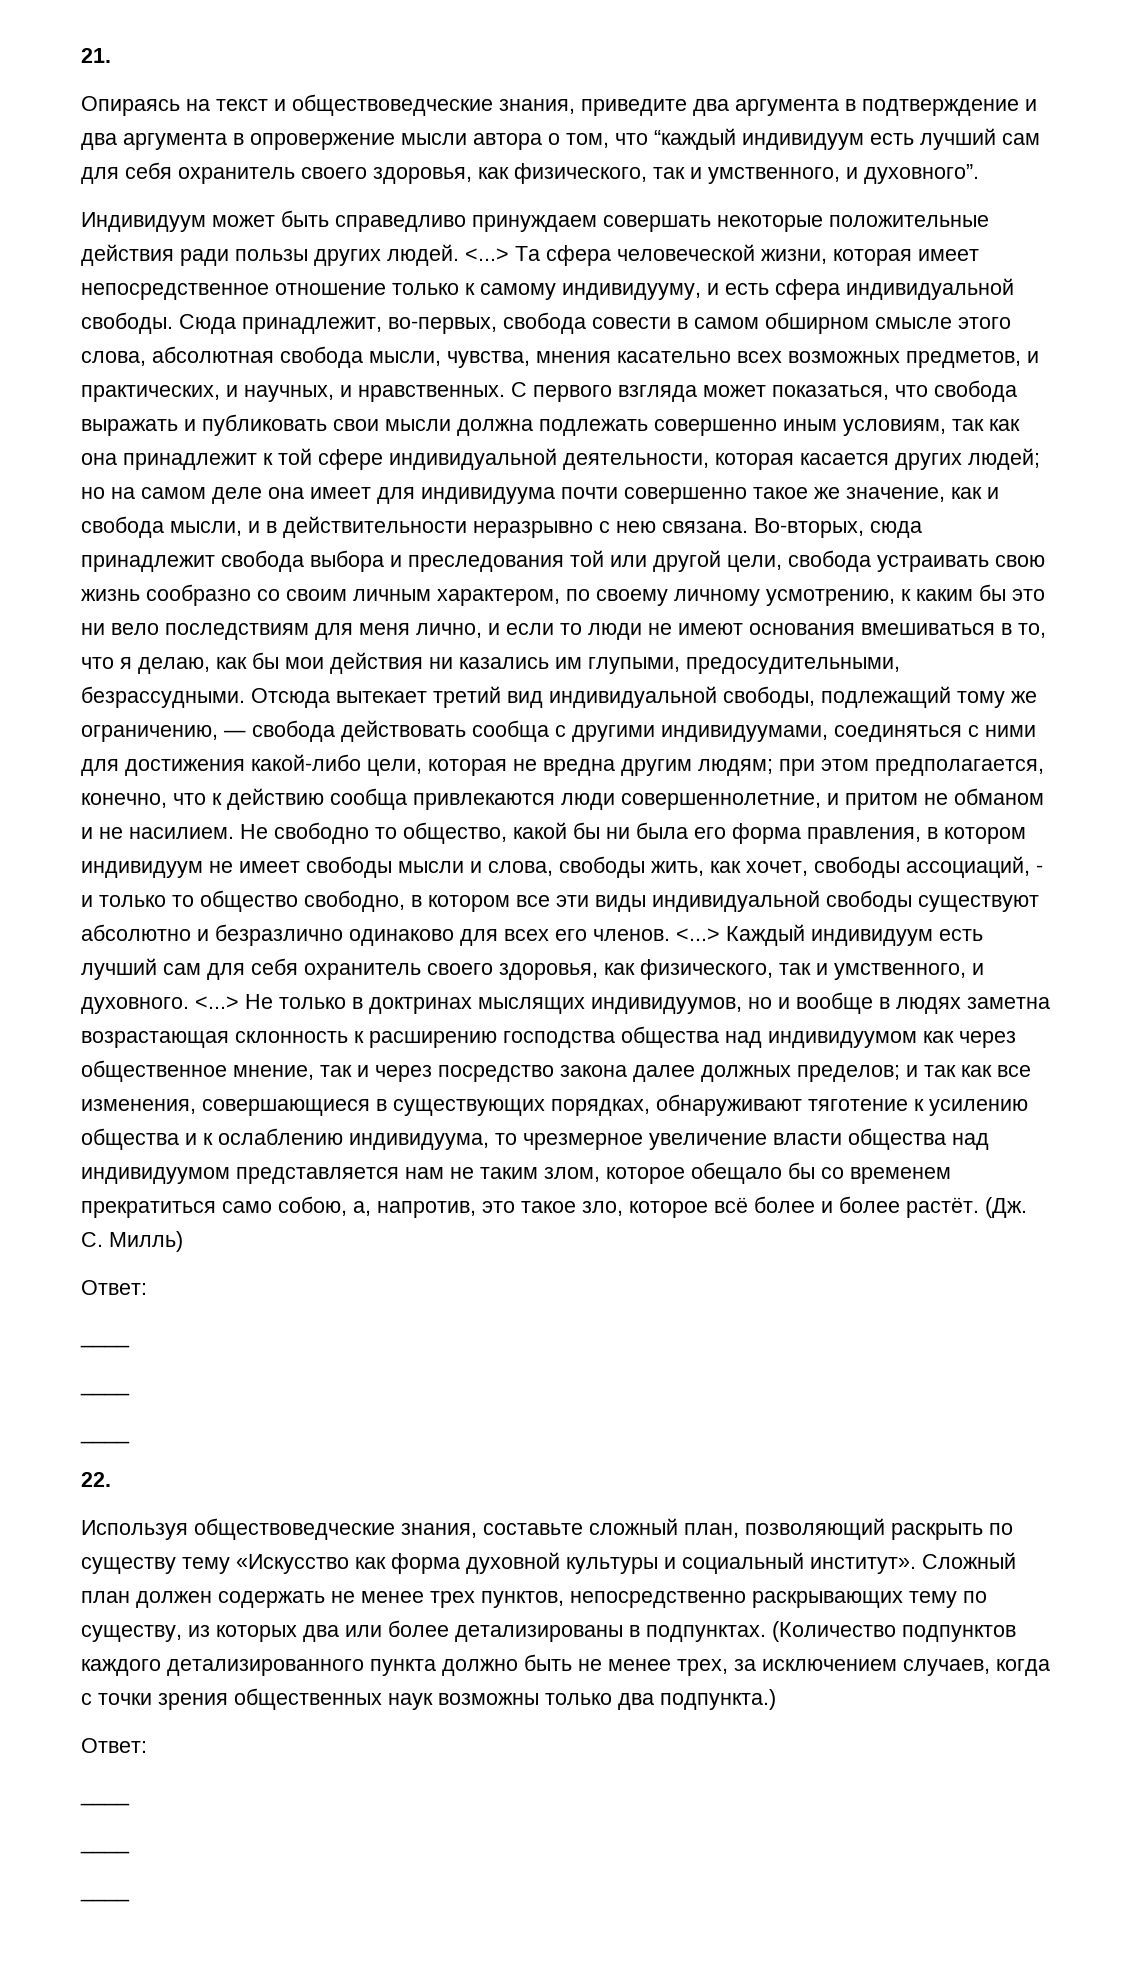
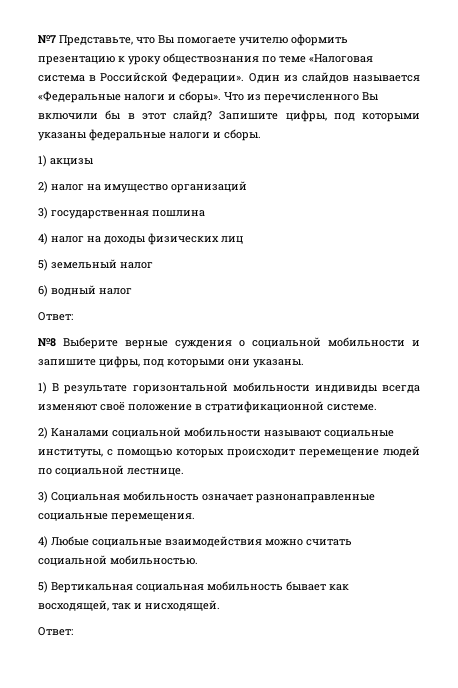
[81,48,111,63] [81,94,1037,116] [81,128,1040,150] [81,162,979,184] [81,210,989,232] [81,244,979,266] [81,278,1014,300] [81,312,1011,334] [81,346,1039,368] [81,380,1017,402] [81,414,1020,436] [81,448,1040,470] [81,487,999,504] [81,516,922,538] [81,550,1045,572] [81,584,1045,606] [81,623,1046,640] [81,652,900,674] [81,686,1037,708] [81,720,1036,742] [81,754,1044,776] [81,788,1044,810] [81,822,1026,844] [81,856,1043,878] [81,890,1039,912] [81,924,983,946] [81,958,984,980] [81,992,1050,1014] [81,1026,1016,1048] [81,1060,1031,1082] [81,1094,1028,1116] [81,1128,989,1150] [81,1162,951,1184] [81,1196,1027,1218] [81,1231,183,1252] [81,1280,147,1295] [80,1343,130,1348] [80,1391,130,1396] [80,1439,130,1444] [81,1472,111,1487] [81,1518,1013,1540] [81,1552,1016,1574] [81,1591,987,1608] [81,1620,1016,1642] [81,1654,1050,1676] [81,1688,776,1710] [81,1738,147,1753] [80,1801,130,1806] [80,1849,130,1854] [80,1897,130,1902] 21. // Опираясь на текст и обществоведческие знания, приведите два аргумента в подтверждение и два аргумента в опровержение мысли автора о том, что “каждый индивидуум есть лучший сам для себя охранитель своего здоровья, как физического, так и умственного, и духовного”. // Индивидуум может быть справедливо принуждаем совершать некоторые положительные действия ради пользы других людей. <...> Та сфера человеческой жизни, которая имеет непосредственное отношение только к самому индивидууму, и есть сфера индивидуальной свободы. Сюда принадлежит, во-первых, свобода совести в самом обширном смысле этого слова, абсолютная свобода мысли, чувства, мнения касательно всех возможных предметов, и практических, и научных, и нравственных. С первого взгляда может показаться, что свобода выражать и публиковать свои мысли должна подлежать совершенно иным условиям, так как она принадлежит к той сфере индивидуальной деятельности, которая касается других людей; но на самом деле она имеет для индивидуума почти совершенно такое же значение, как и свобода мысли, и в действительности неразрывно с нею связана. Во-вторых, сюда принадлежит свобода выбора и преследования той или другой цели, свобода устраивать свою жизнь сообразно со своим личным характером, по своему личному усмотрению, к каким бы это ни вело последствиям для меня лично, и если то люди не имеют основания вмешиваться в то, что я делаю, как бы мои действия ни казались им глупыми, предосудительными, безрассудными. Отсюда вытекает третий вид индивидуальной свободы, подлежащий тому же ограничению, — свобода действовать сообща с другими индивидуумами, соединяться с ними для достижения какой-либо цели, которая не вредна другим людям; при этом предполагается, конечно, что к действию сообща привлекаются люди совершеннолетние, и притом не обманом и не насилием. Не свободно то общество, какой бы ни была его форма правления, в котором индивидуум не имеет свободы мысли и слова, свободы жить, как хочет, свободы ассоциаций, - и только то общество свободно, в котором все эти виды индивидуальной свободы существуют абсолютно и безразлично одинаково для всех его членов. <...> Каждый индивидуум есть лучший сам для себя охранитель своего здоровья, как физического, так и умственного, и духовного. <...> Не только в доктринах мыслящих индивидуумов, но и вообще в людях заметна возрастающая склонность к расширению господства общества над индивидуумом как через общественное мнение, так и через посредство закона далее должных пределов; и так как все изменения, совершающиеся в существующих порядках, обнаруживают тяготение к усилению общества и к ослаблению индивидуума, то чрезмерное увеличение власти общества над индивидуумом представляется нам не таким злом, которое обещало бы со временем прекратиться само собою, а, напротив, это такое зло, которое всё более и более растёт. (Дж. С. Милль) // Ответ: // ____ // ____ // ____ // 22. // Используя обществоведческие знания, составьте сложный план, позволяющий раскрыть по существу тему «Искусство как форма духовной культуры и социальный институт». Сложный план должен содержать не менее трех пунктов, непосредственно раскрывающих тему по существу, из которых два или более детализированы в подпунктах. (Количество подпунктов каждого детализированного пункта должно быть не менее трех, за исключением случаев, когда с точки зрения общественных наук возможны только два подпункта.) // Ответ: // ____ // ____ // ____ -> [38,34,348,46] [38,53,373,65] [38,72,420,84] [38,91,378,103] [38,110,420,122] [38,129,261,141] [38,155,93,167] [38,181,247,193] [38,207,205,219] [38,233,243,245] [38,259,153,271] [38,285,132,297] [38,312,73,321] [38,337,420,349] [38,356,304,368] [38,382,420,394] [38,401,377,413] [38,427,394,439] [38,446,420,458] [38,465,184,476] [38,491,375,503] [38,513,195,522] [38,536,352,548] [38,555,198,566] [38,581,349,593] [38,600,220,611] [38,627,73,636] №7 Представьте, что Вы помогаете учителю оформить презентацию к уроку обществознания по теме «Налоговая система в Российской Федерации». Один из слайдов называется «Федеральные налоги и сборы». Что из перечисленного Вы включили бы в этот слайд? Запишите цифры, под которыми указаны федеральные налоги и сборы. // 1) акцизы // 2) налог на имущество организаций // 3) государственная пошлина // 4) налог на доходы физических лиц // 5) земельный налог // 6) водный налог // Ответ: // №8 Выберите верные суждения о социальной мобильности и запишите цифры, под которыми они указаны. // 1) В результате горизонтальной мобильности индивиды всегда изменяют своё положение в стратификационной системе. // 2) Каналами социальной мобильности называют социальные институты, с помощью которых происходит перемещение людей по социальной лестнице. // 3) Социальная мобильность означает разнонаправленные социальные перемещения. // 4) Любые социальные взаимодействия можно считать социальной мобильностью. // 5) Вертикальная социальная мобильность бывает как восходящей, так и нисходящей. // Ответ:

